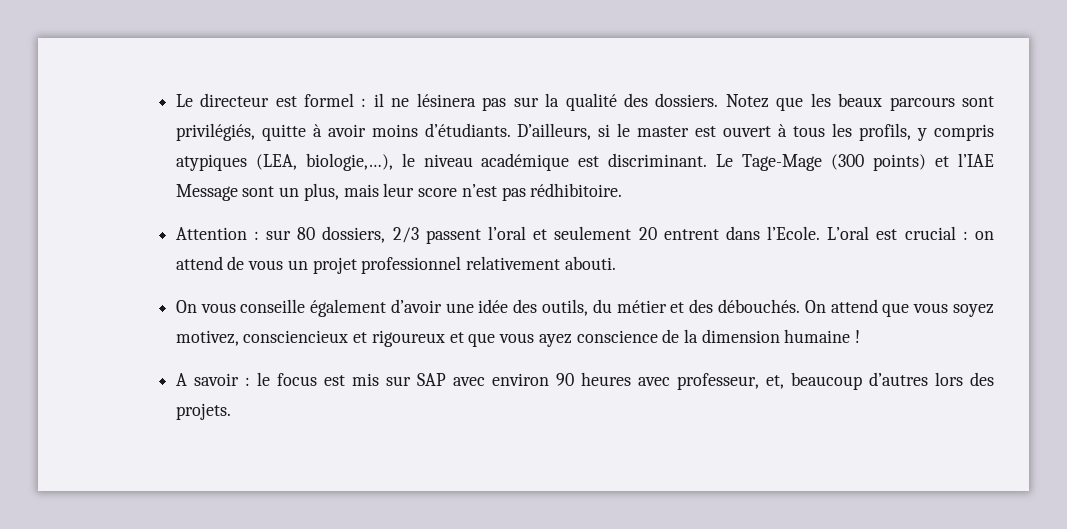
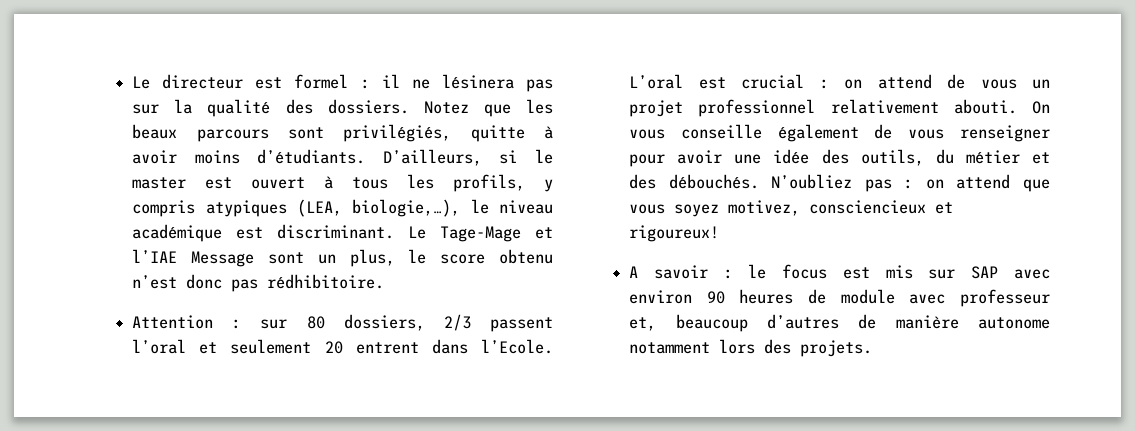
[831,154,927,171] (300 points) -> (522, 234) none
[343,183,497,197] mais leur score n’est -> [408,249,553,264] [132,274,223,289] le score obtenu n’est donc
(616, 263) // -> (1017, 106) none
[390,299,442,313] d’avoir -> [874,124,1050,142] [629,150,723,167] de vous renseigner pour avoir
[804,300,826,313] On -> [771,174,944,192] N’oubliez pas : on
[371,329,861,347] rigoureux et que vous ayez conscience de la dimension humaine ! -> [629,225,720,242] rigoureux!
[637,372,928,390] avec professeur, et, beaucoup d’autres -> [808,289,1050,307] [629,314,1050,332] [629,342,711,354] de module avec professeur et, beaucoup d’autres de manière autonome notamment

